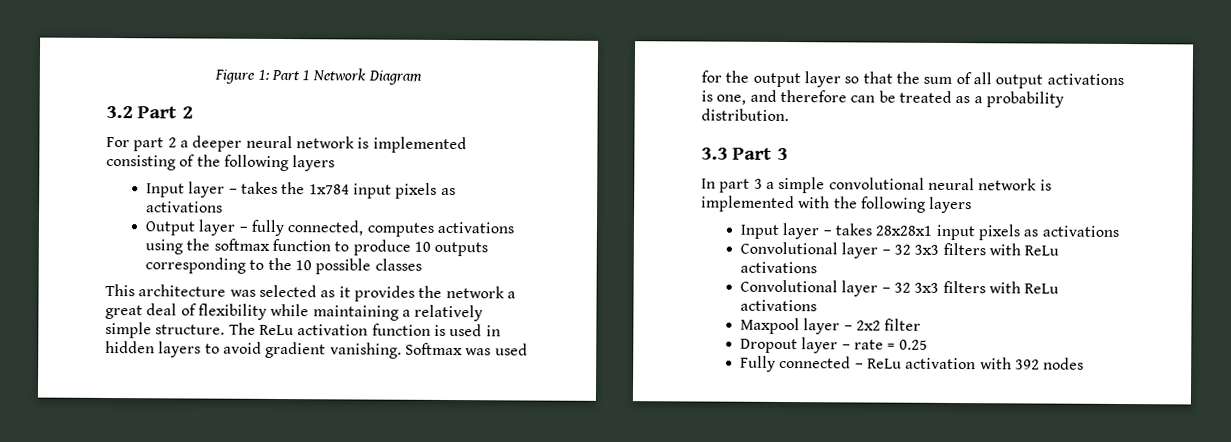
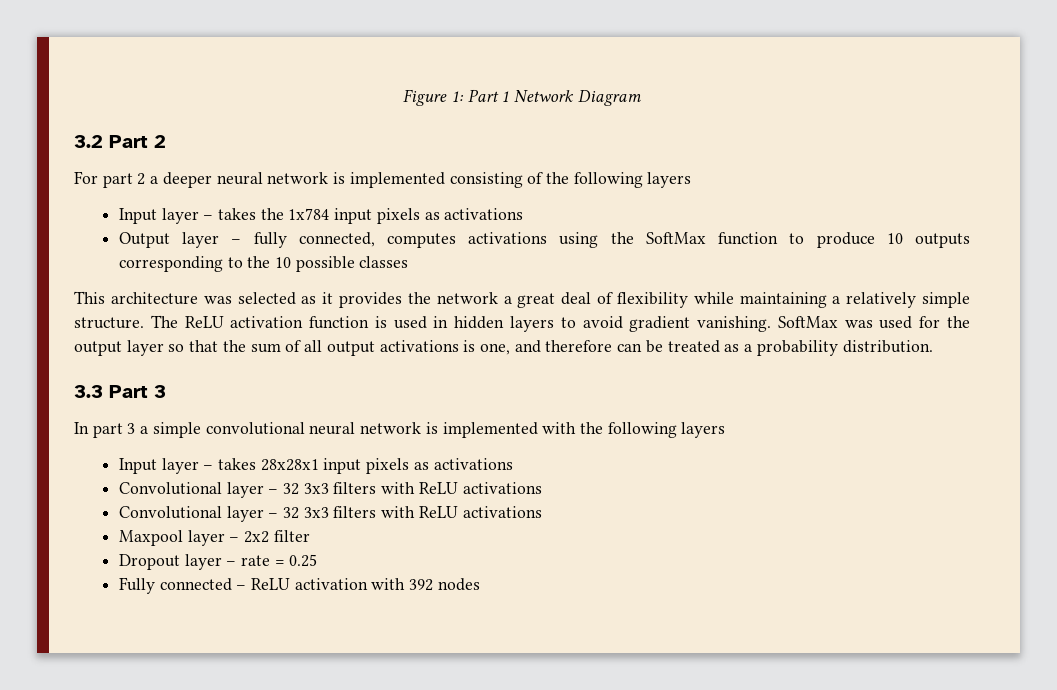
[213,238,270,251] softmax -> [645,232,706,244] SoftMax
[258,324,294,336] ReLu -> [184,316,224,328] ReLU
[404,342,463,356] Softmax -> [777,316,838,328] SoftMax
[1024,245,1060,256] [739,261,817,274] [739,279,1060,297] ReLu activations // Convolutional layer – 32 3x3 filters with ReLu -> [418,482,542,494] [118,506,458,522] ReLU activations // Convolutional layer – 32 3x3 filters with ReLU
[866,358,902,369] ReLu -> [251,578,291,590] ReLU

